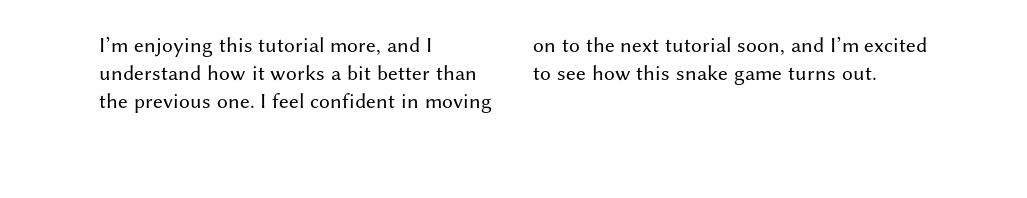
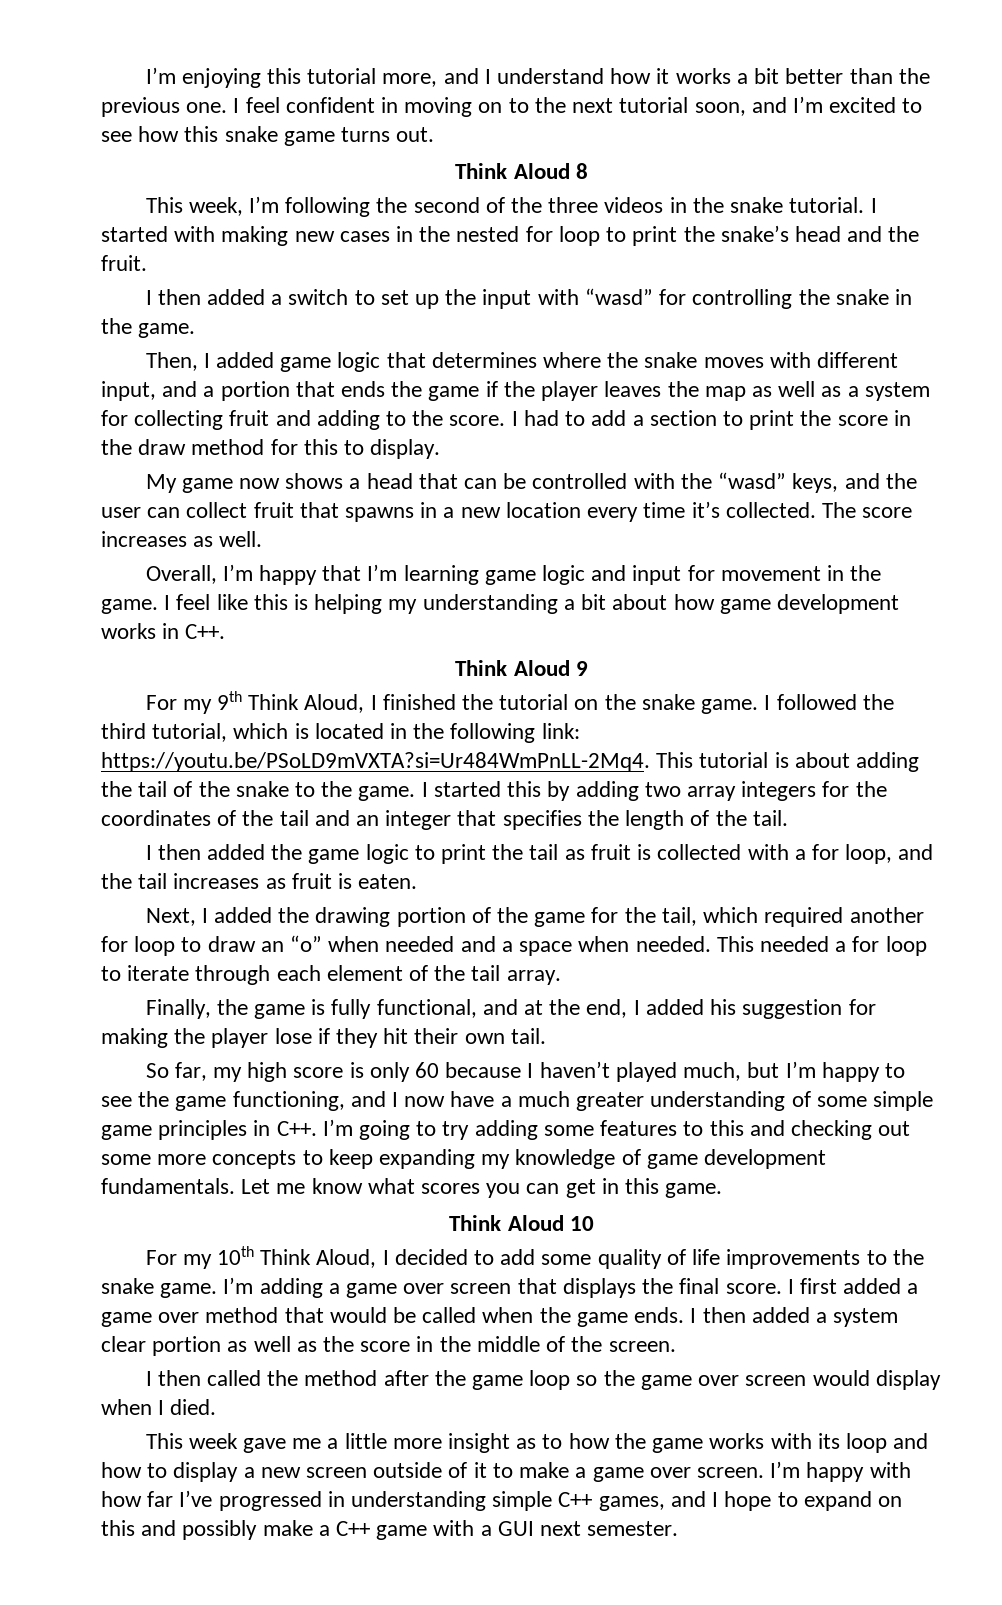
(877, 73) none -> [455,163,588,179] [145,196,877,217] [101,225,920,246] [101,255,147,271] [145,288,912,309] [101,318,196,338] [145,352,899,372] [101,381,930,401] [101,410,911,430] [101,439,441,459] [145,472,917,493] [101,501,913,522] [101,531,263,547] [145,564,882,585] [101,594,899,614] [101,623,226,639] [455,660,588,676] [145,691,894,714] [101,723,580,743] [101,752,920,772] [101,781,887,801] [101,810,788,830] [145,844,934,864] [101,873,418,889] [145,907,924,927] [101,935,927,956] [101,965,561,985] [145,999,876,1019] [101,1028,546,1048] [145,1061,905,1082] [101,1091,933,1111] [101,1119,911,1140] [101,1149,827,1169] [101,1178,723,1198] [449,1215,594,1231] [145,1246,924,1269] [101,1277,919,1298] [101,1307,899,1327] [101,1336,676,1356] [145,1370,941,1390] [101,1399,217,1415] [145,1433,929,1453] [101,1461,911,1482] [101,1490,902,1511] [101,1520,679,1540] // Think Aloud 8 // This week, I’m following the second of the three videos in the snake tutorial. I started with making new cases in the nested for loop to print the snake’s head and the fruit. // I then added a switch to set up the input with “wasd” for controlling the snake in the game. // Then, I added game logic that determines where the snake moves with different input, and a portion that ends the game if the player leaves the map as well as a system for collecting fruit and adding to the score. I had to add a section to print the score in the draw method for this to display. // My game now shows a head that can be controlled with the “wasd” keys, and the user can collect fruit that spawns in a new location every time it’s collected. The score increases as well. // Overall, I’m happy that I’m learning game logic and input for movement in the game. I feel like this is helping my understanding a bit about how game development works in C++. // Think Aloud 9 // For my 9th Think Aloud, I finished the tutorial on the snake game. I followed the third tutorial, which is located in the following link: https://youtu.be/PSoLD9mVXTA?si=Ur484WmPnLL-2Mq4. This tutorial is about adding the tail of the snake to the game. I started this by adding two array integers for the coordinates of the tail and an integer that specifies the length of the tail. // I then added the game logic to print the tail as fruit is collected with a for loop, and the tail increases as fruit is eaten. // Next, I added the drawing portion of the game for the tail, which required another for loop to draw an “o” when needed and a space when needed. This needed a for loop to iterate through each element of the tail array. // Finally, the game is fully functional, and at the end, I added his suggestion for making the player lose if they hit their own tail. // So far, my high score is only 60 because I haven’t played much, but I’m happy to see the game functioning, and I now have a much greater understanding of some simple game principles in C++. I’m going to try adding some features to this and checking out some more concepts to keep expanding my knowledge of game development fundamentals. Let me know what scores you can get in this game. // Think Aloud 10 // For my 10th Think Aloud, I decided to add some quality of life improvements to the snake game. I’m adding a game over screen that displays the final score. I first added a game over method that would be called when the game ends. I then added a system clear portion as well as the score in the middle of the screen. // I then called the method after the game loop so the game over screen would display when I died. // This week gave me a little more insight as to how the game works with its loop and how to display a new screen outside of it to make a game over screen. I’m happy with how far I’ve progressed in understanding simple C++ games, and I hope to expand on this and possibly make a C++ game with a GUI next semester.

